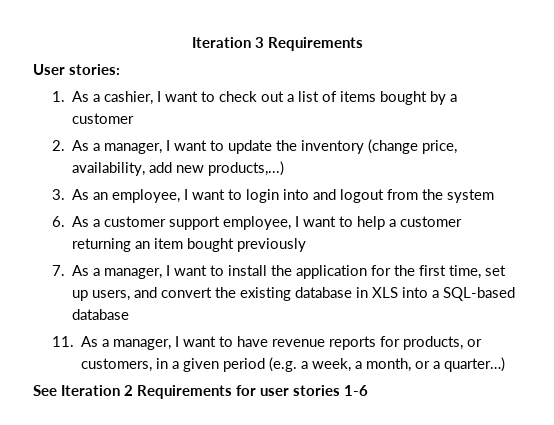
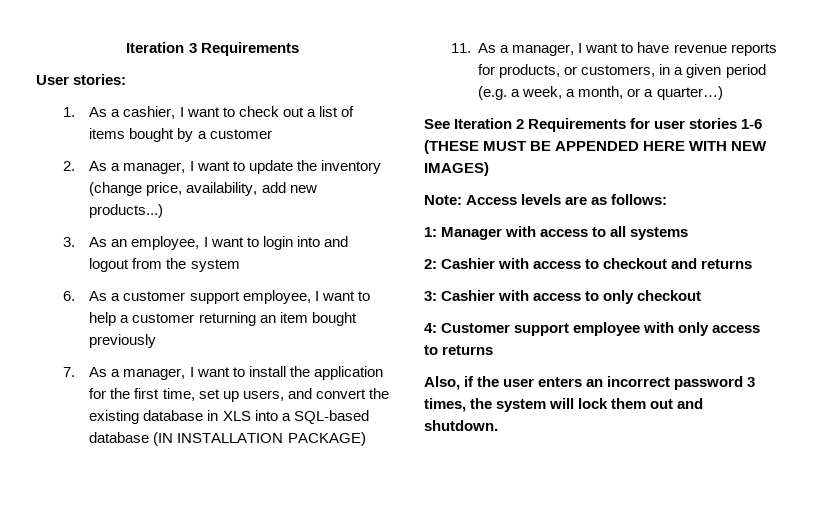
[207,161,284,176] products,...) -> [89,204,164,218] products...)
(129, 314) none -> [153,432,366,446] (IN INSTALLATION PACKAGE)
(368, 390) none -> [424,140,768,154] [424,162,489,176] [424,194,668,205] [424,226,689,240] [424,258,753,269] [424,290,702,304] [424,322,761,336] [424,345,494,355] [424,376,756,390] [424,398,704,412] [424,420,498,431] (THESE MUST BE APPENDED HERE WITH NEW IMAGES) // Note: Access levels are as follows: // 1: Manager with access to all systems // 2: Cashier with access to checkout and returns // 3: Cashier with access to only checkout // 4: Customer support employee with only access to returns // Also, if the user enters an incorrect password 3 times, the system will lock them out and shutdown.

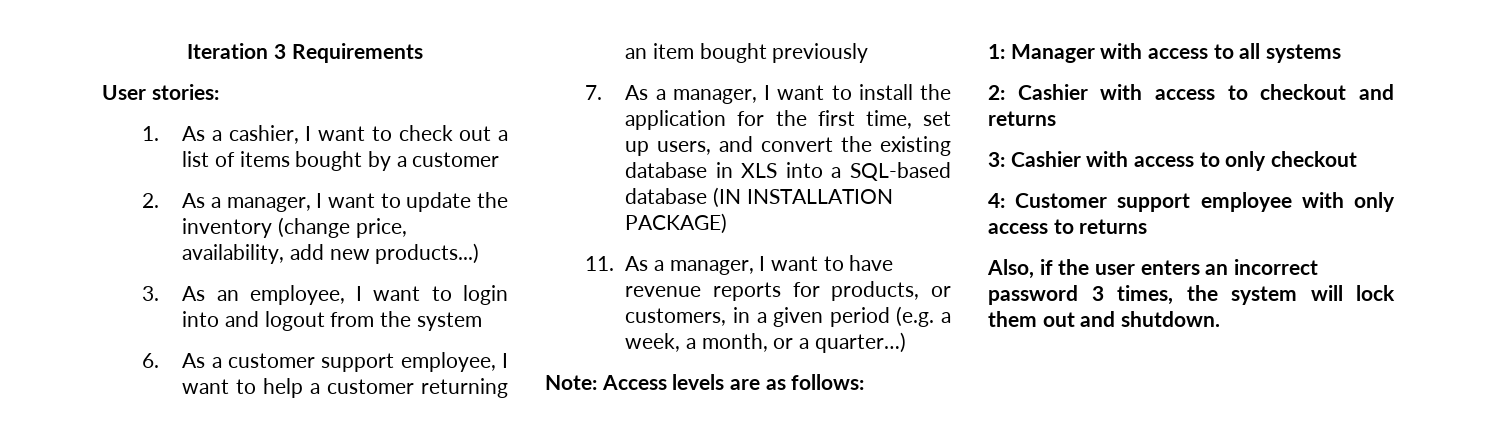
[424,118,763,132] [424,140,768,154] [424,162,489,176] // See Iteration 2 Requirements for user stories 1-6 (THESE MUST BE APPENDED HERE WITH NEW IMAGES) -> (906, 342) none

